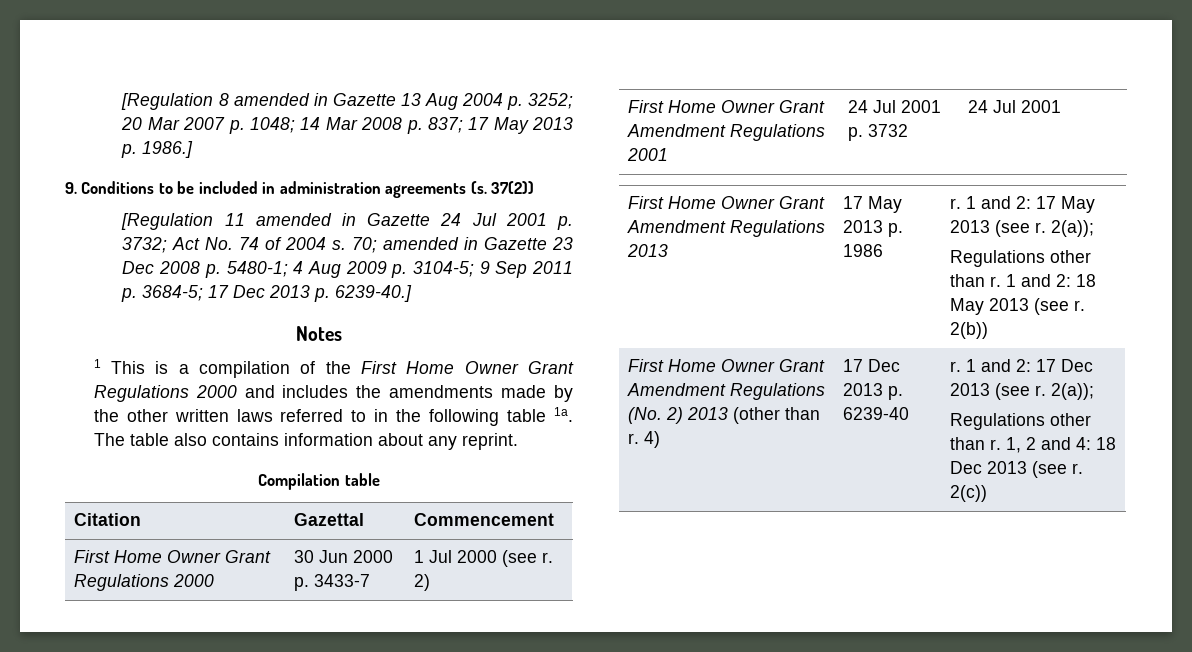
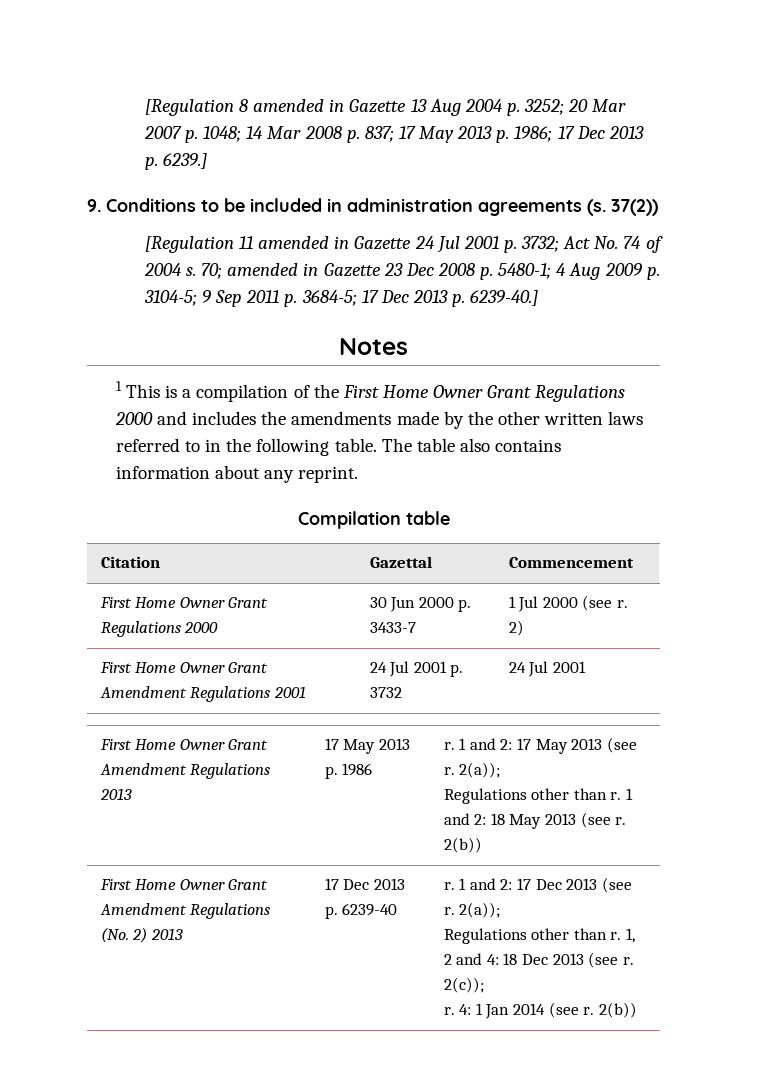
[142,141,194,158] 1986.] -> [514,126,644,142] [144,153,208,170] 1986; 17 Dec 2013 p. 6239.]
[507,407,574,422] table 1a. -> [334,438,377,452] table.
[733,407,821,424] [628,431,661,448] (other than r. 4) -> (183, 934) none
[950,485,988,502] 2(c)) -> [443,977,484,993] [443,1002,637,1019] 2(c)); // r. 4: 1 Jan 2014 (see r. 2(b))

